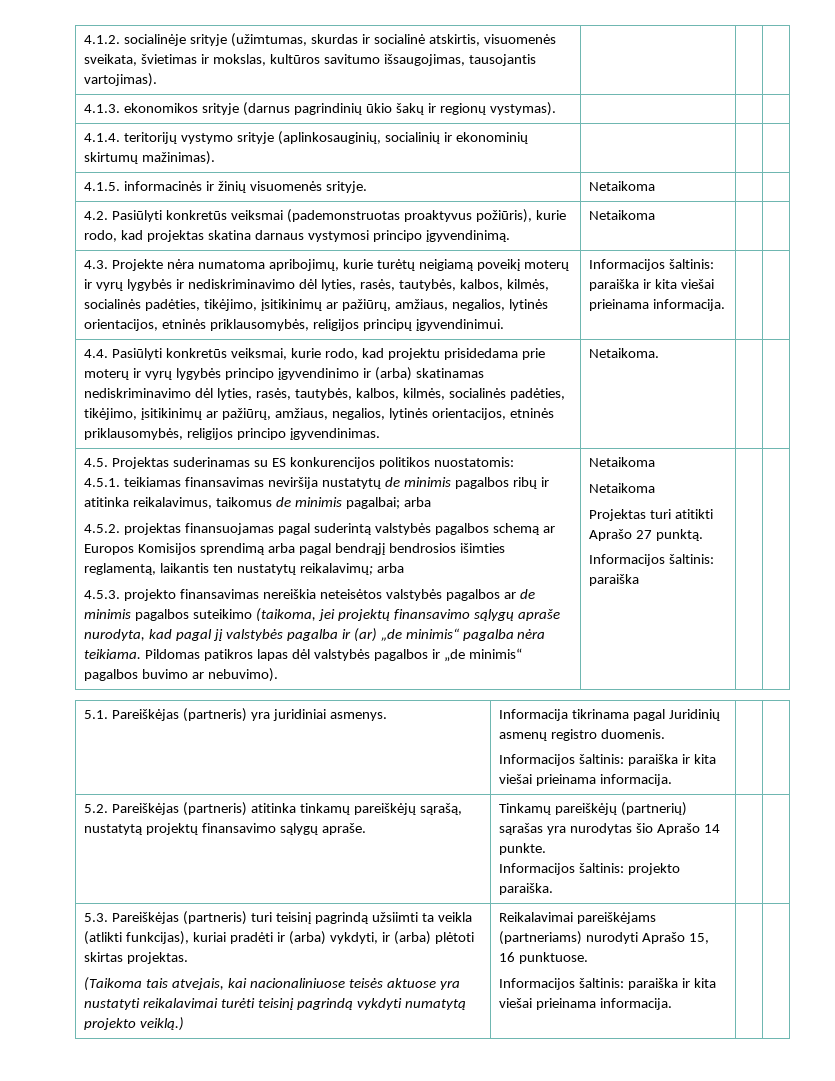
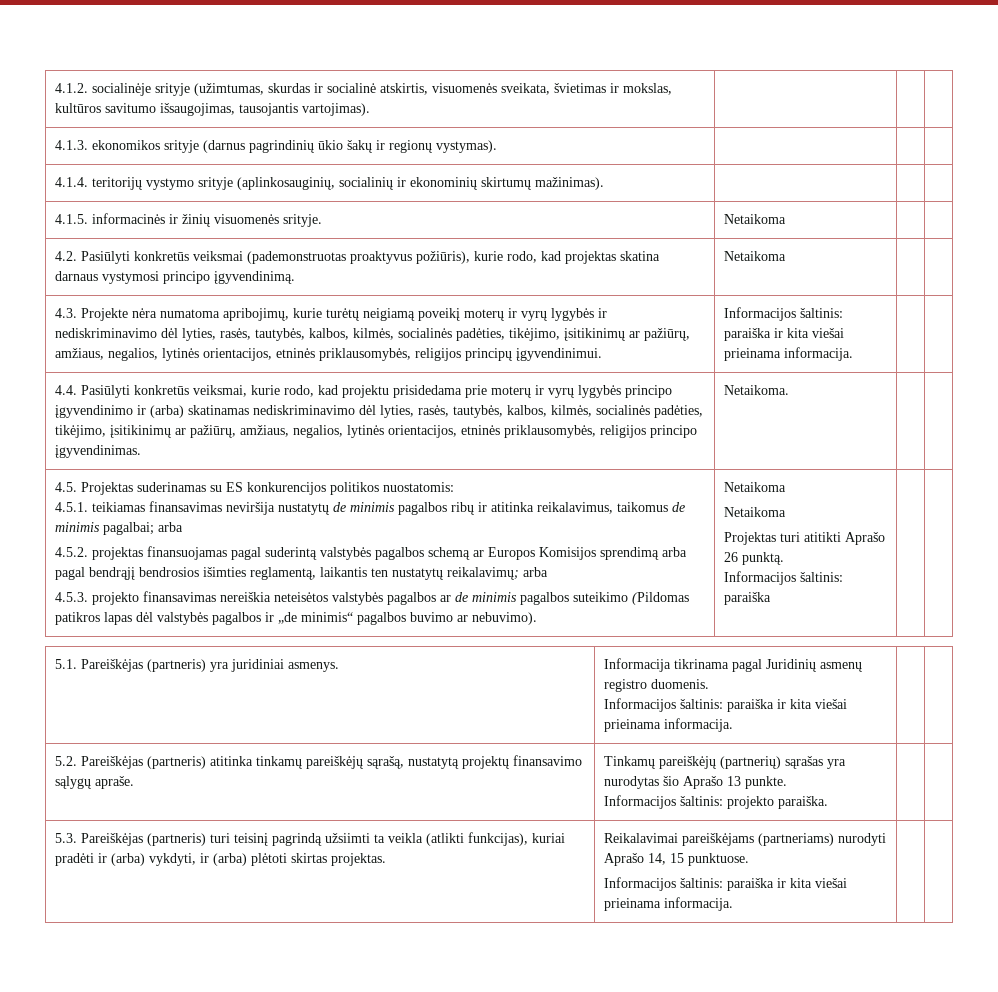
[256,608,560,622] [84,628,546,642] [84,649,201,659] (taikoma, jei projektų finansavimo sąlygų apraše nurodyta, kad pagal jį valstybės pagalba ir (ar) „de minimis“ pagalba nėra teikiama. Pildomas -> [632,592,690,605] (Pildomas
[636,530,653,539] 27 -> [724,552,739,562] 26
[703,824,720,833] 14 -> [727,776,742,786] 13
[84,977,460,991] [84,998,466,1010] [84,1017,185,1031] // (Taikoma tais atvejais, kai nacionaliniuose teisės aktuose yra nustatyti reikalavimai turėti teisinį pagrindą vykdyti numatytą projekto veiklą.) -> (387, 859) none
[689,933,710,944] [499,952,516,962] 15, 16 -> [648,853,685,865] 14, 15

